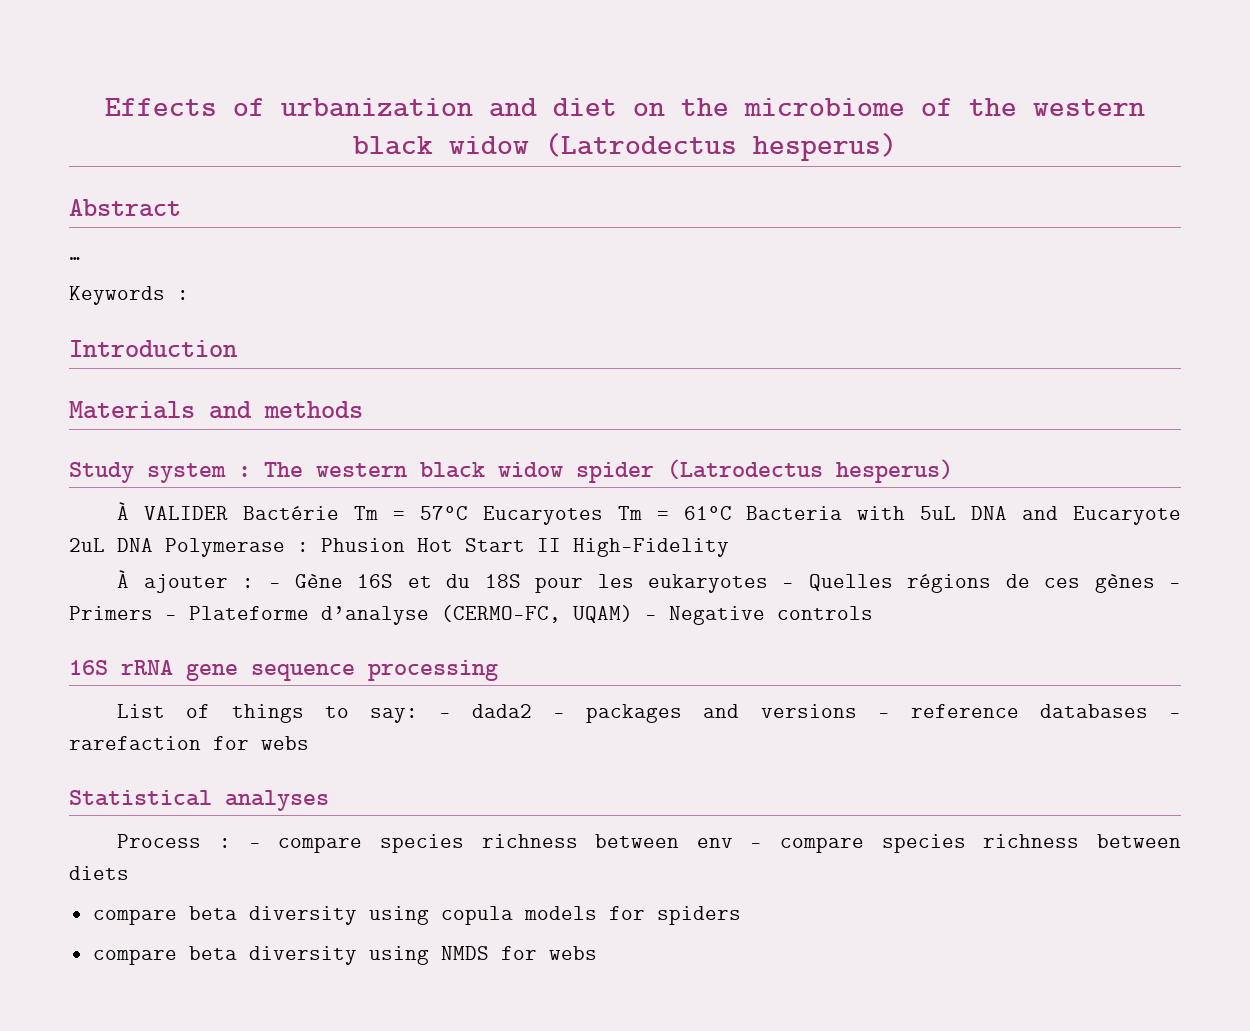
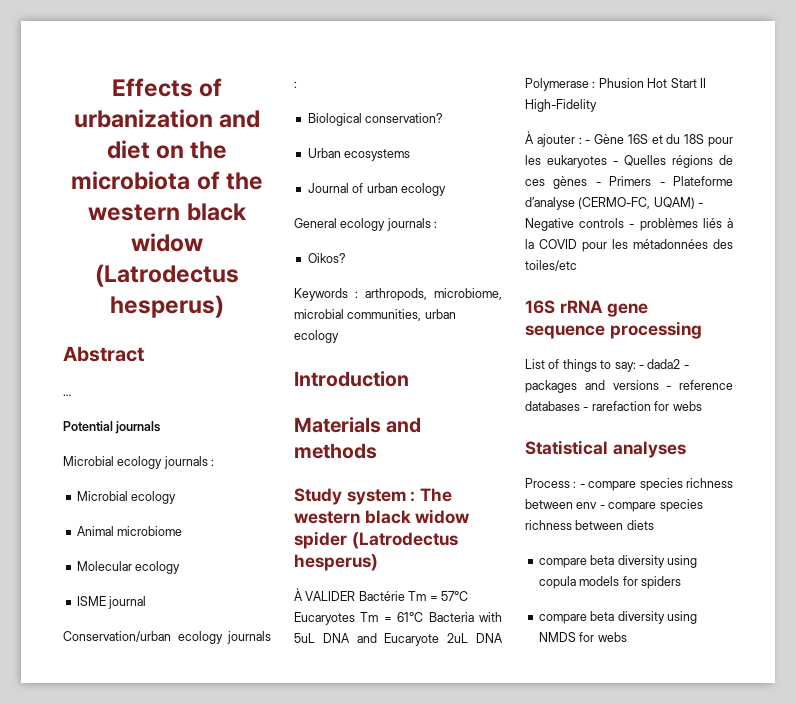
[744,98,905,116] microbiome -> [71,171,191,190] microbiota
[69,286,189,305] Keywords : -> [63,421,161,434] [63,456,215,469] [76,491,177,504] [76,526,183,536] [76,561,181,574] [76,596,147,609] [63,631,271,644] [294,81,297,88] [307,113,444,126] [307,148,411,161] [307,183,446,196] [294,218,438,231] [307,253,346,263] [294,288,502,301] [294,309,456,321] [294,330,339,343] Potential journals // Microbial ecology journals : // Microbial ecology // Animal microbiome // Molecular ecology // ISME journal // Conservation/urban ecology journals : // Biological conservation? // Urban ecosystems // Journal of urban ecology // General ecology journals : // Oikos? // Keywords : arthropods, microbiome, microbial communities, urban ecology
(873, 613) none -> [629,218,733,231] [525,239,733,252] [525,260,577,271] - problèmes liés à la COVID pour les métadonnées des toiles/etc

